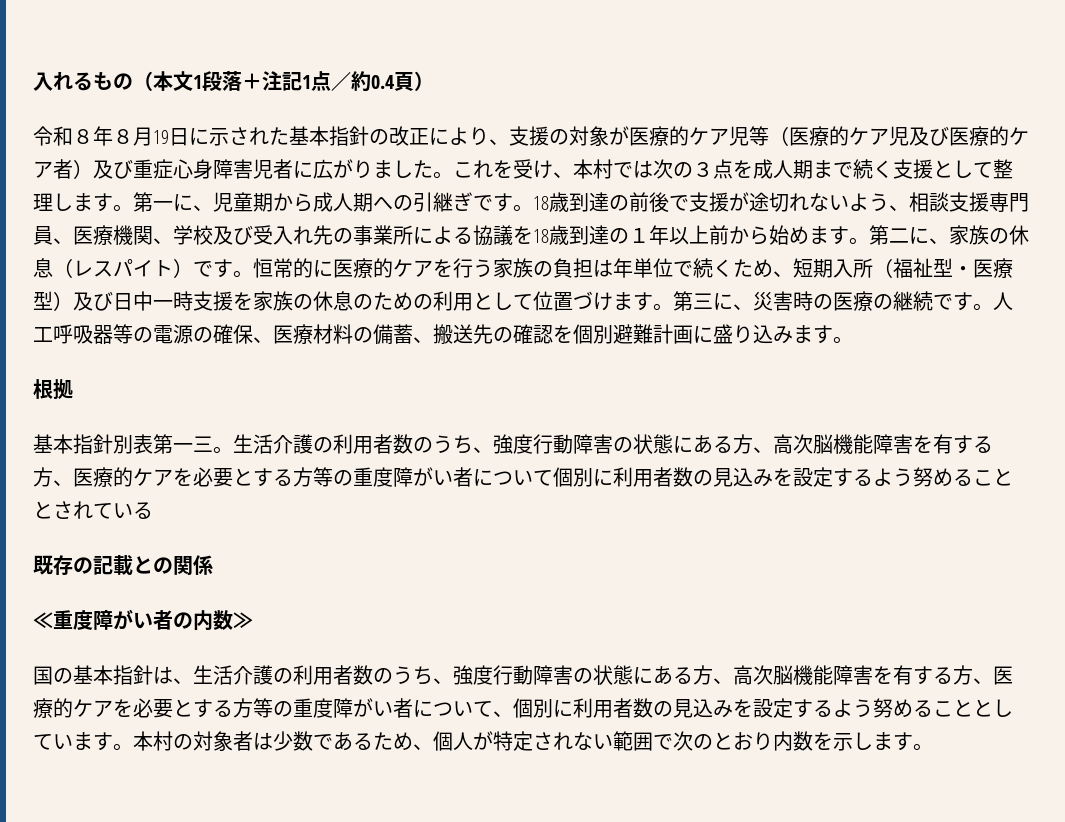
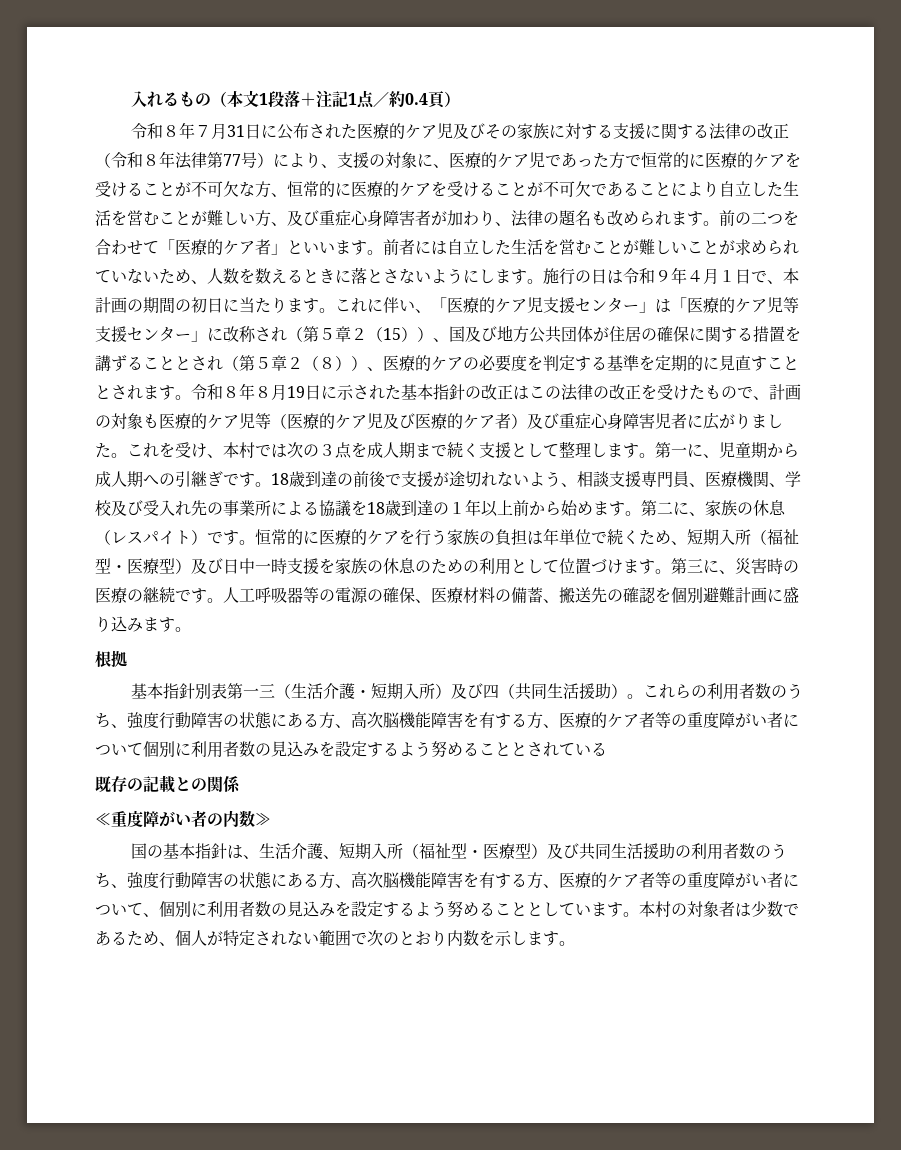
(113, 136) none -> [194,123,789,140] [95,151,801,169] [95,181,799,198] [95,210,799,227] [95,239,799,255] [95,267,799,285] [95,297,799,313] [95,325,801,343] [95,355,799,372] [95,383,255,400] ７月31日に公布された医療的ケア児及びその家族に対する支援に関する法律の改正（令和８年法律第77号）により、支援の対象に、医療的ケア児であった方で恒常的に医療的ケアを受けることが不可欠な方、恒常的に医療的ケアを受けることが不可欠であることにより自立した生活を営むことが難しい方、及び重症心身障害者が加わり、法律の題名も改められます。前の二つを合わせて「医療的ケア者」といいます。前者には自立した生活を営むことが難しいことが求められていないため、人数を数えるときに落とさないようにします。施行の日は令和９年４月１日で、本計画の期間の初日に当たります。これに伴い、「医療的ケア児支援センター」は「医療的ケア児等支援センター」に改称され（第５章２（15））、国及び地方公共団体が住居の確保に関する措置を講ずることとされ（第５章２（８））、医療的ケアの必要度を判定する基準を定期的に見直すこととされます。令和８年
[429,126,629,146] により、支援の対象が -> [513,384,801,401] [95,413,159,429] はこの法律の改正を受けたもので、計画の対象も
[213,434,313,454] 。生活介護 -> [274,683,691,700] （生活介護・短期入所）及び四（共同生活援助）。これら
[173,467,313,487] を必要とする方 -> [639,712,655,728] 者
(273, 675) none -> [322,843,675,860] 、短期入所（福祉型・医療型）及び共同生活援助
[113,698,253,718] を必要とする方 -> [639,872,655,888] 者

